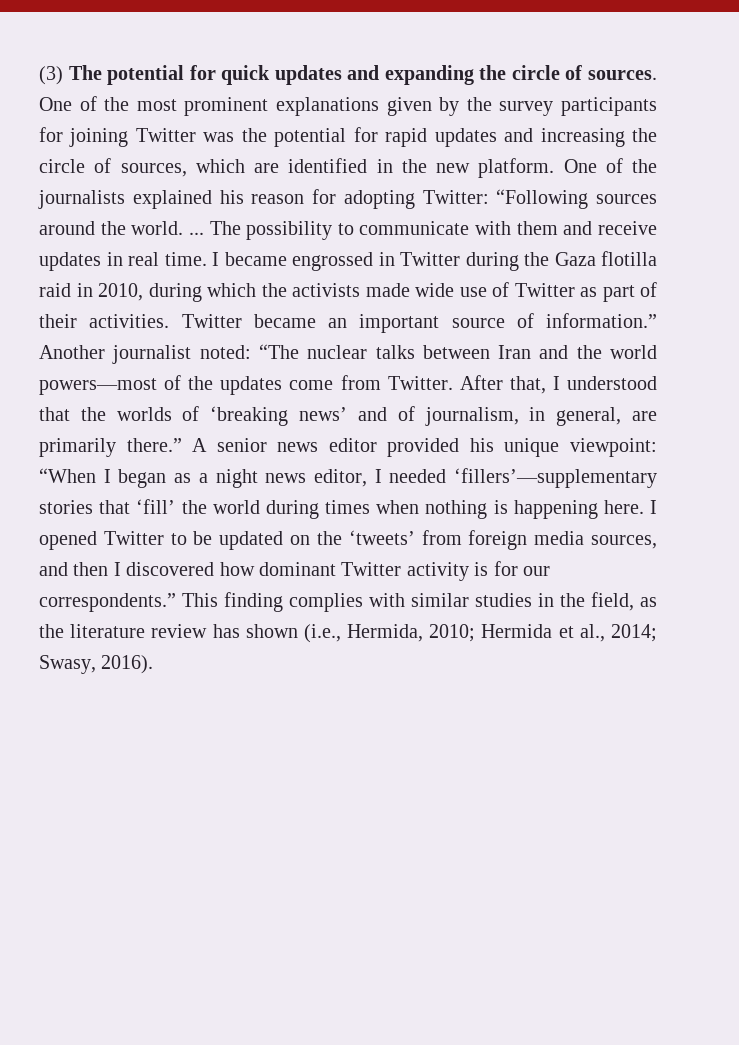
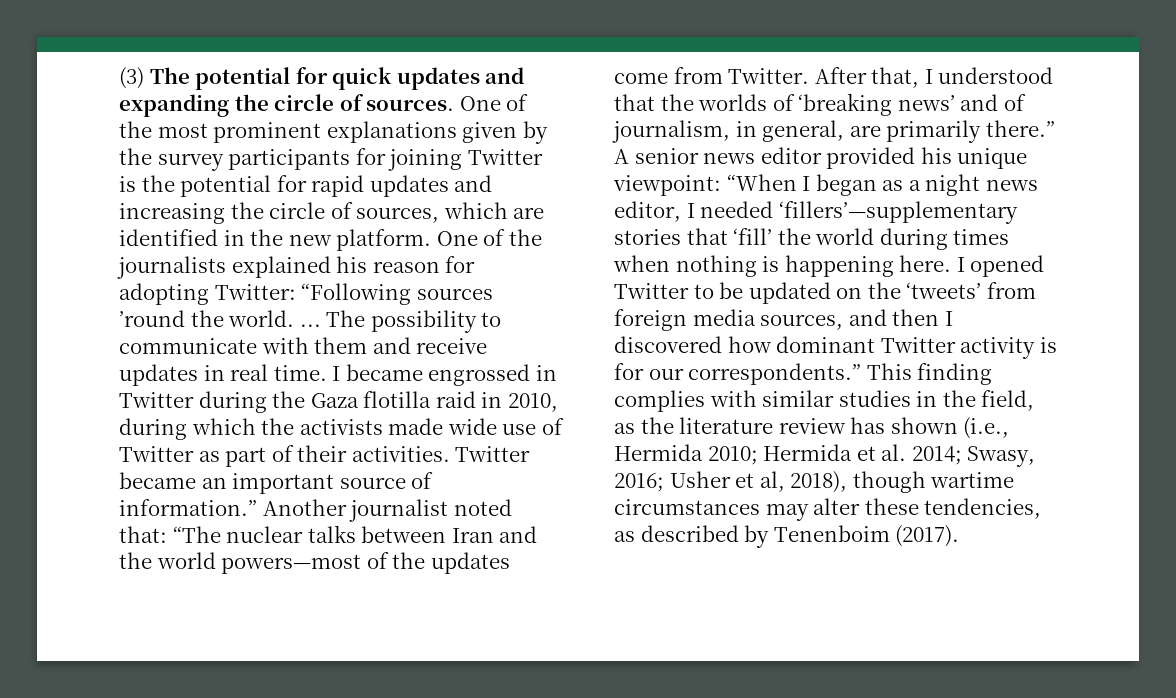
[203,132,235,142] was -> [119,176,136,192] is
[39,221,95,235] around -> [119,310,185,327] ’round
[199,345,251,359] noted: -> [453,499,512,516] [119,526,167,543] noted that:
[347,624,424,642] Hermida, -> [614,444,703,461] Hermida
[579,624,605,642] al., -> [881,444,907,461] al.
[101,655,154,674] 2016). -> [614,471,1015,493] [614,498,1042,521] [614,525,960,548] 2016; Usher et al, 2018), though wartime circumstances may alter these tendencies, as described by Tenenboim (2017).

